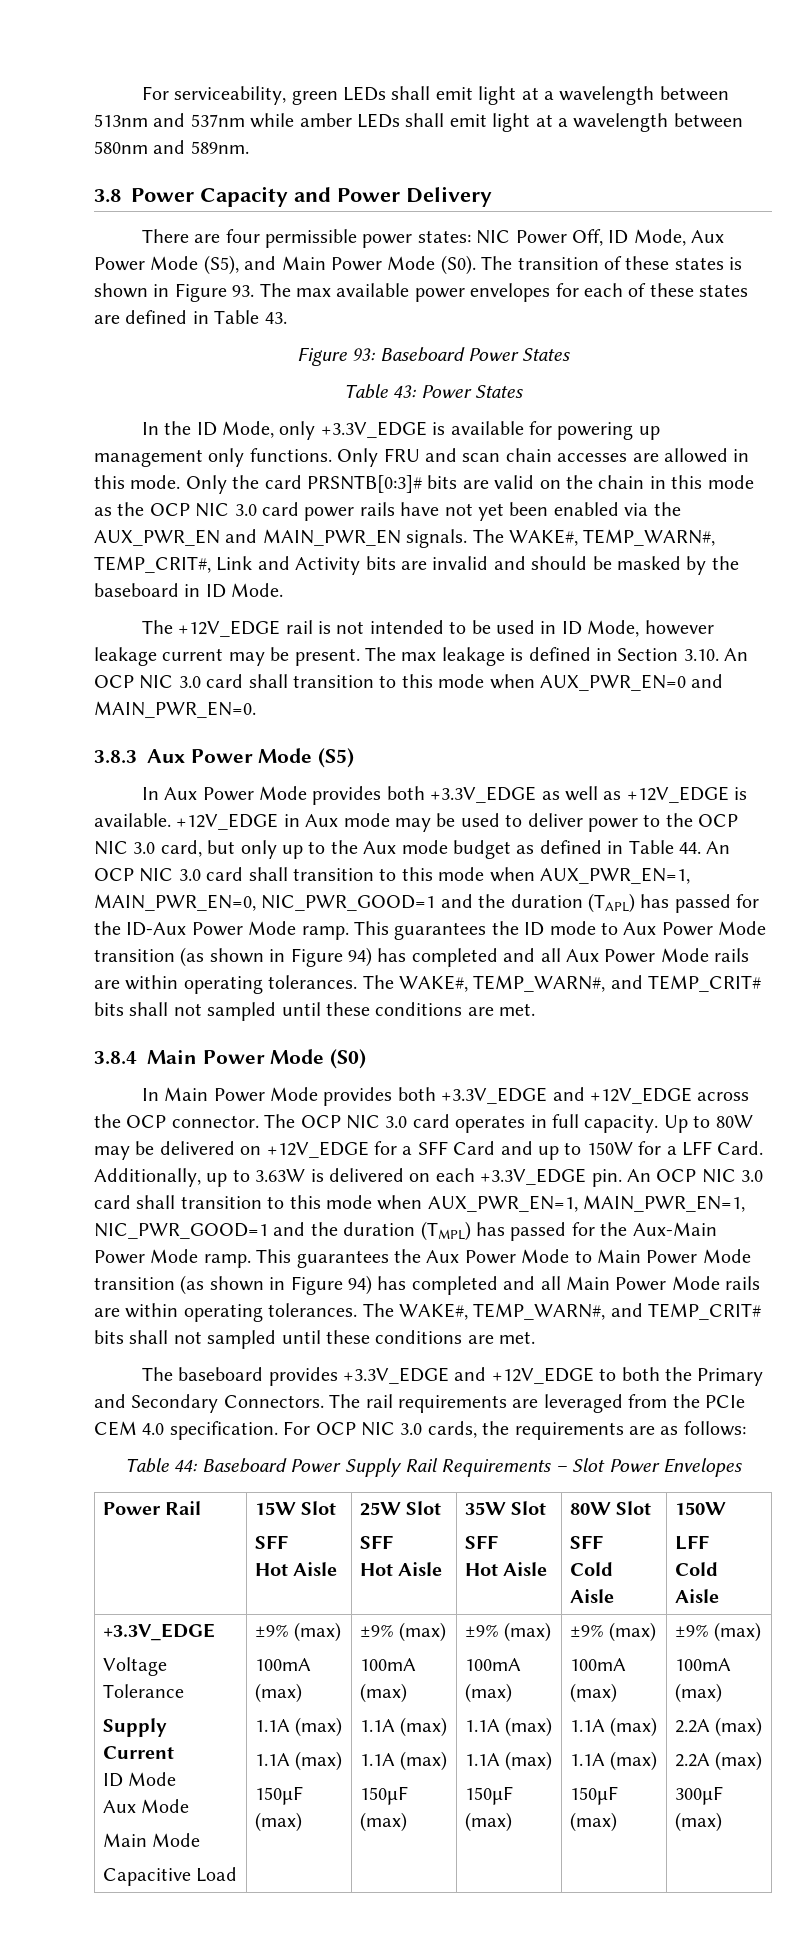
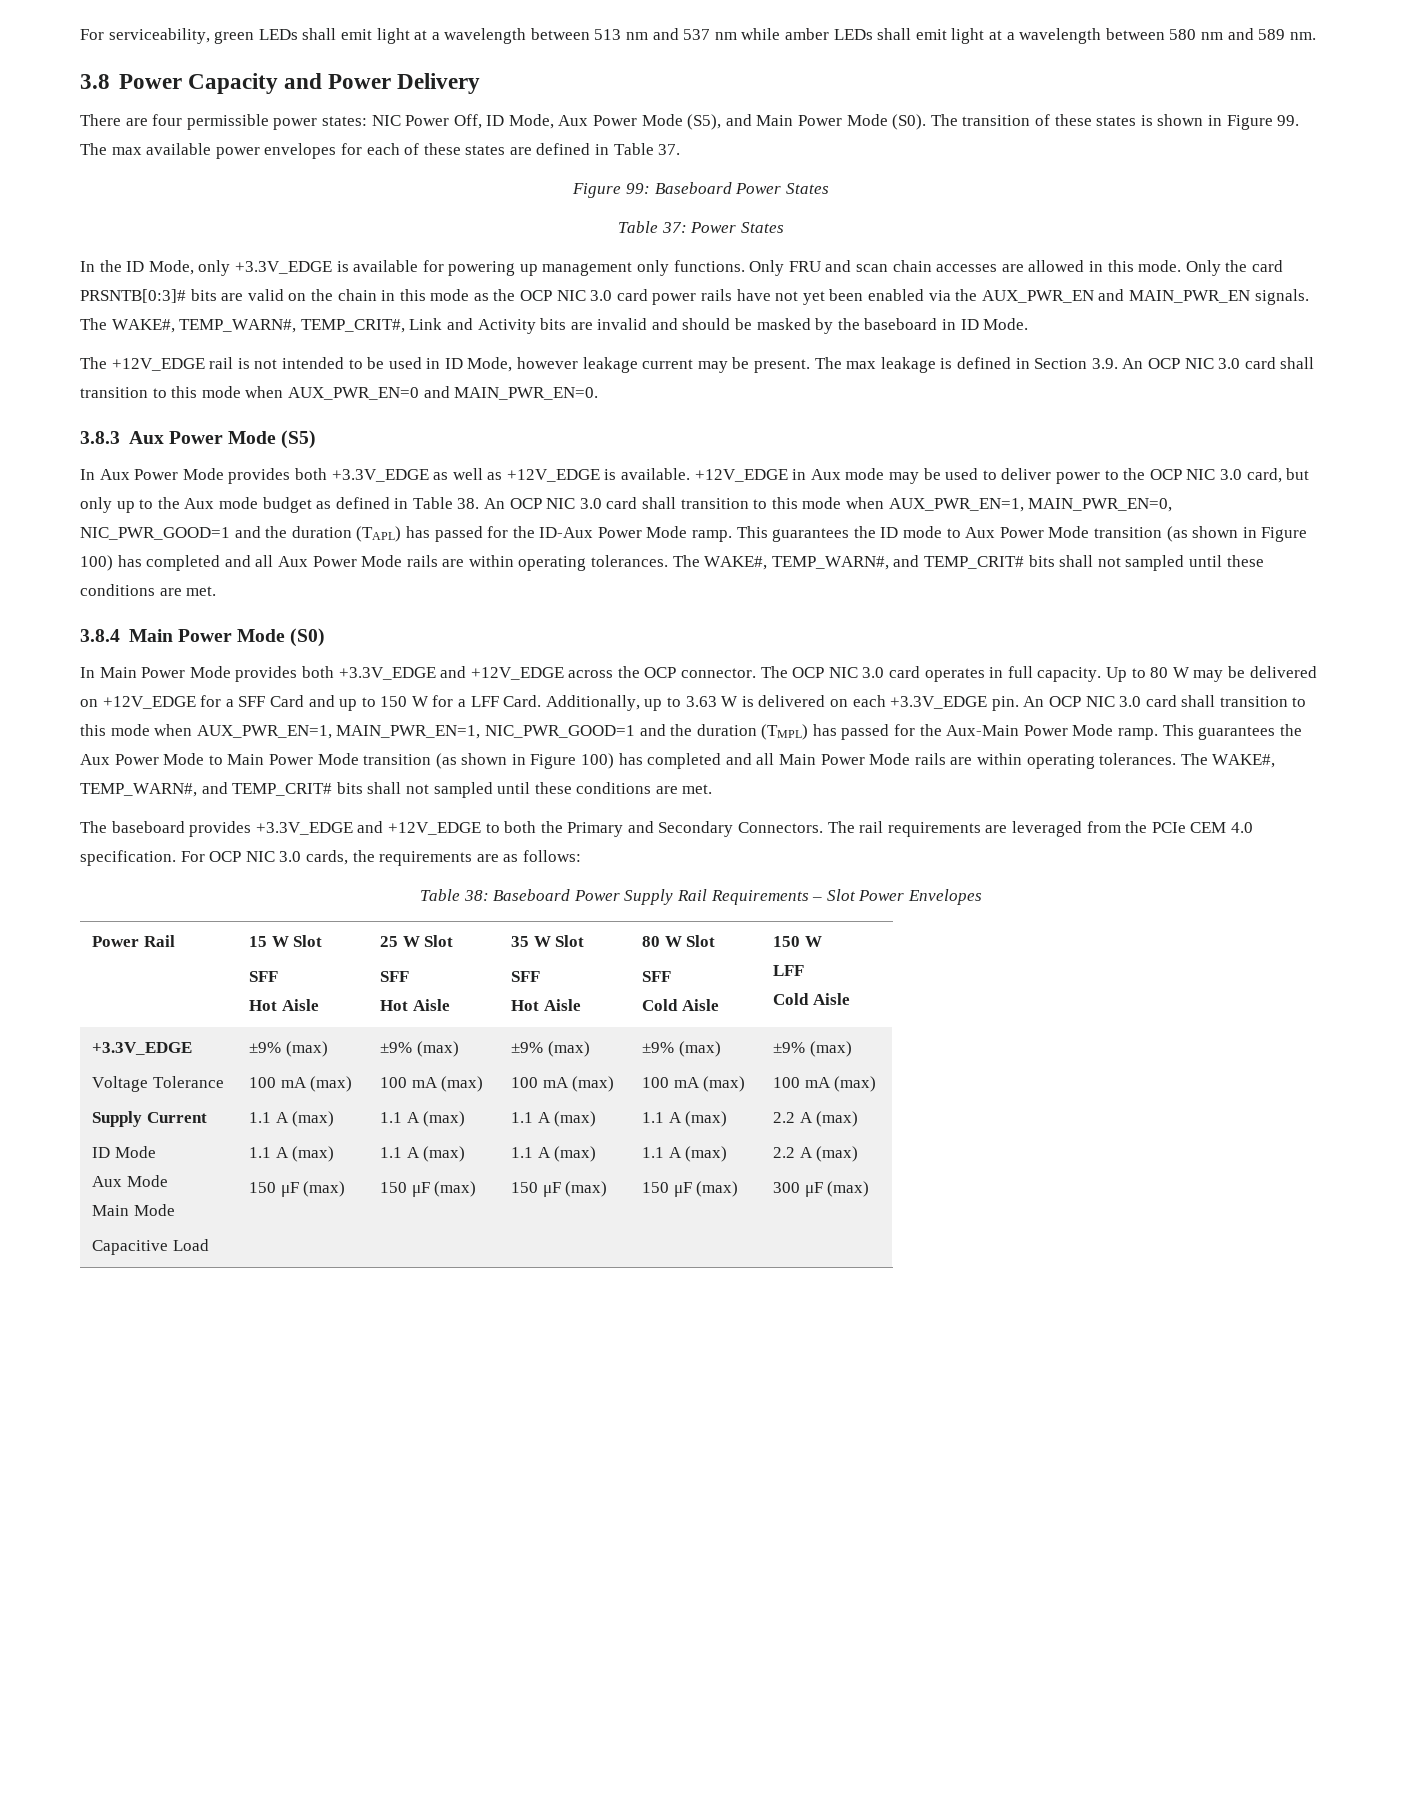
[94,113,245,127] 513nm and 537nm -> [594,28,737,40] 513 nm and 537 nm
[94,140,249,154] 580nm and 589nm. -> [1169,28,1316,40] 580 nm and 589 nm.
[232,285,255,297] 93. -> [1277,115,1300,126] 99.
[264,312,287,324] [296,347,376,366] 43. // Figure 93: -> [658,144,681,155] [572,183,650,198] 37. // Figure 99:
[393,385,417,398] 43: -> [661,222,687,233] 37:
[683,649,719,661] 3.10. -> [1091,358,1118,369] 3.9.
[678,842,701,854] 44. -> [457,498,480,509] 38.
[348,947,372,967] 94) -> [80,555,113,571] 100)
[715,1115,753,1128] 80W -> [1150,667,1190,678] 80 W
[586,1142,633,1155] 150W -> [380,696,429,707] 150 W
[255,1169,306,1182] 3.63W -> [685,696,739,707] 3.63 W
[348,1275,372,1295] 94) -> [581,753,615,769] 100)
[174,1459,198,1472] 44: -> [463,890,489,901] 38:
[254,1501,337,1515] [254,1535,288,1549] [254,1562,338,1576] [359,1501,442,1516] [359,1535,393,1549] [359,1562,443,1576] [464,1501,547,1515] [464,1535,498,1549] [464,1562,548,1576] [569,1502,611,1515] 15W Slot // SFF // Hot Aisle | 25W Slot // SFF // Hot Aisle | 35W Slot // SFF // Hot Aisle | 80W -> [248,935,323,947] [248,971,278,982] [248,999,319,1011] [379,935,454,947] [379,971,409,982] [379,999,450,1011] [510,935,585,947] [510,971,540,982] [510,999,581,1011] [641,936,682,947] 15 W Slot // SFF // Hot Aisle | 25 W Slot // SFF // Hot Aisle | 35 W Slot // SFF // Hot Aisle | 80 W
[674,1502,726,1515] 150W -> [772,936,822,947] 150 W
[254,1658,311,1671] [254,1683,302,1703] [254,1717,343,1737] [254,1751,343,1771] [254,1786,303,1805] [254,1812,302,1832] [359,1622,447,1642] [359,1658,416,1671] [359,1683,407,1703] [359,1717,448,1737] [359,1751,448,1771] [359,1786,408,1805] [359,1812,407,1832] [464,1622,552,1642] [464,1658,521,1671] [464,1683,512,1703] [464,1717,553,1737] [464,1751,553,1771] [464,1786,513,1805] [464,1812,512,1832] [569,1622,657,1642] [569,1658,626,1671] [569,1683,617,1703] [569,1717,658,1737] [569,1751,658,1771] [569,1786,618,1805] [569,1812,617,1832] [674,1622,762,1642] [674,1658,731,1671] [674,1683,722,1703] [674,1717,763,1737] [674,1751,763,1771] [674,1786,723,1805] 100mA (max) // 1.1A (max) // 1.1A (max) // 150μF (max) | ±9% (max) // 100mA (max) // 1.1A (max) // 1.1A (max) // 150μF (max) | ±9% (max) // 100mA (max) // 1.1A (max) // 1.1A (max) // 150μF (max) | ±9% (max) // 100mA (max) // 1.1A (max) // 1.1A (max) // 150μF (max) | ±9% (max) // 100mA (max) // 2.2A (max) // 2.2A (max) // 300μF -> [248,1076,353,1092] [248,1111,335,1127] [248,1146,335,1162] [248,1181,346,1197] [379,1041,459,1057] [379,1076,484,1092] [379,1111,466,1127] [379,1146,466,1162] [379,1181,477,1197] [510,1041,590,1057] [510,1076,615,1092] [510,1111,597,1127] [510,1146,597,1162] [510,1181,608,1197] [641,1041,721,1057] [641,1076,746,1092] [641,1111,728,1127] [641,1146,728,1162] [641,1181,739,1197] [772,1041,852,1057] [772,1076,877,1092] [772,1111,859,1127] [772,1146,859,1162] [772,1182,823,1197] 100 mA (max) // 1.1 A (max) // 1.1 A (max) // 150 μF (max) | ±9% (max) // 100 mA (max) // 1.1 A (max) // 1.1 A (max) // 150 μF (max) | ±9% (max) // 100 mA (max) // 1.1 A (max) // 1.1 A (max) // 150 μF (max) | ±9% (max) // 100 mA (max) // 1.1 A (max) // 1.1 A (max) // 150 μF (max) | ±9% (max) // 100 mA (max) // 2.2 A (max) // 2.2 A (max) // 300 μF

